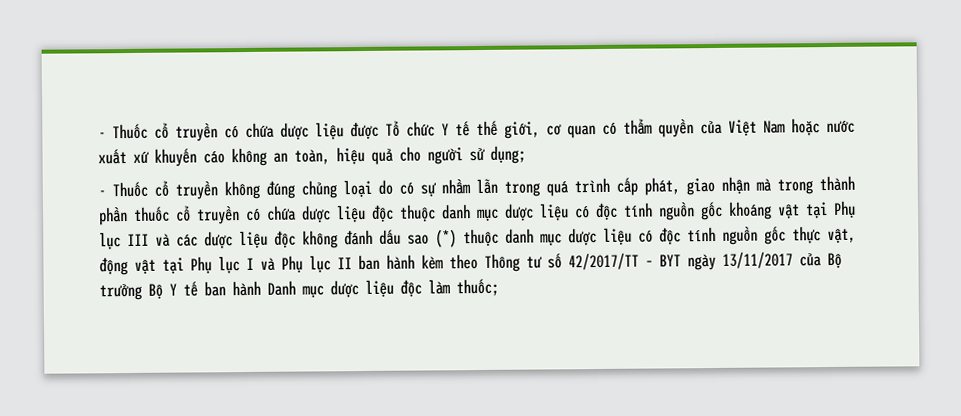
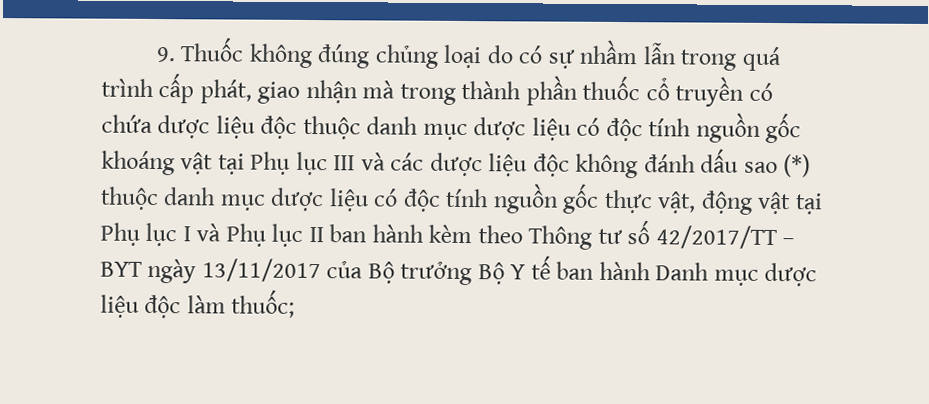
[98,118,855,142] [98,145,526,167] [98,180,218,200] - Thuốc cổ truyền có chứa dược liệu được Tổ chức Y tế thế giới, cơ quan có thẩm quyền của Việt Nam hoặc nước xuất xứ khuyến cáo không an toàn, hiệu quả cho người sử dụng; // - Thuốc cổ truyền -> [155,37,245,63] 9. Thuốc

